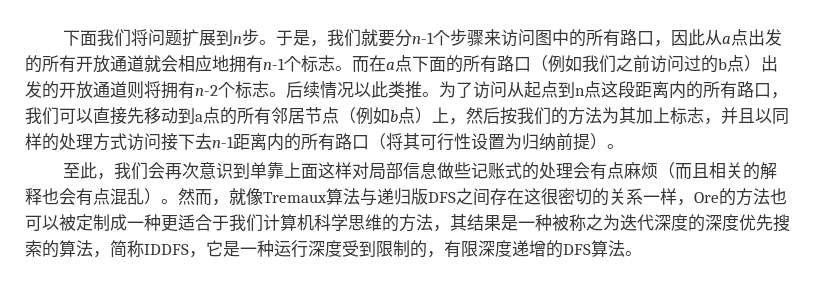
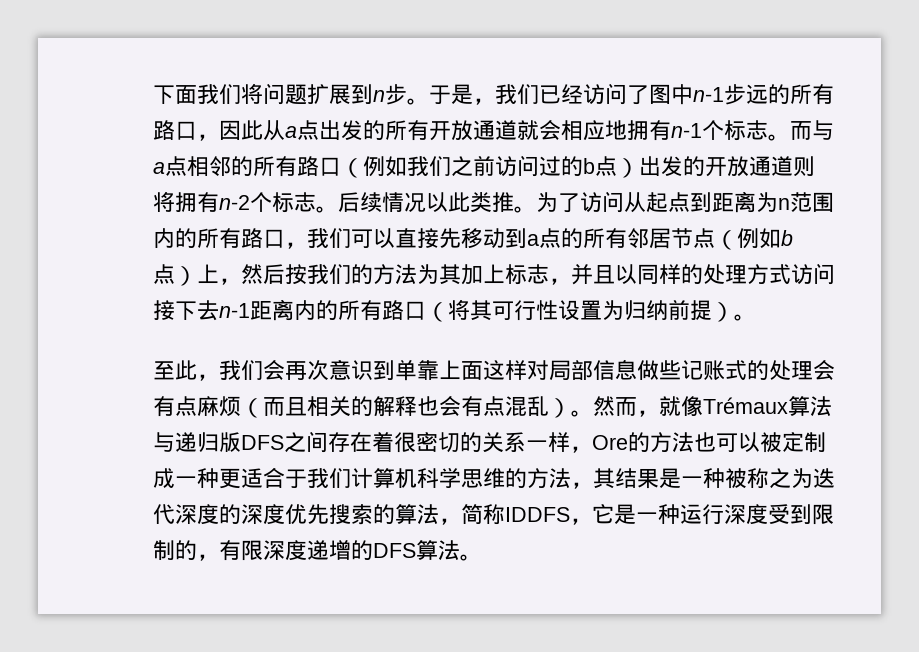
[361,29,570,47] 就要分n-1个步骤来访问图中 -> [539,83,768,105] 已经访问了图中n-1步远
[369,55,446,72] 在a点下面 -> [812,120,834,140] [153,156,231,176] 与a点相邻
[575,81,669,98] n点这段距离 -> [712,191,834,213] 距离为n范围
[263,192,327,203] Tremaux -> [703,397,788,414] Trémaux
[524,188,541,205] 这 -> [372,432,394,452] 着

